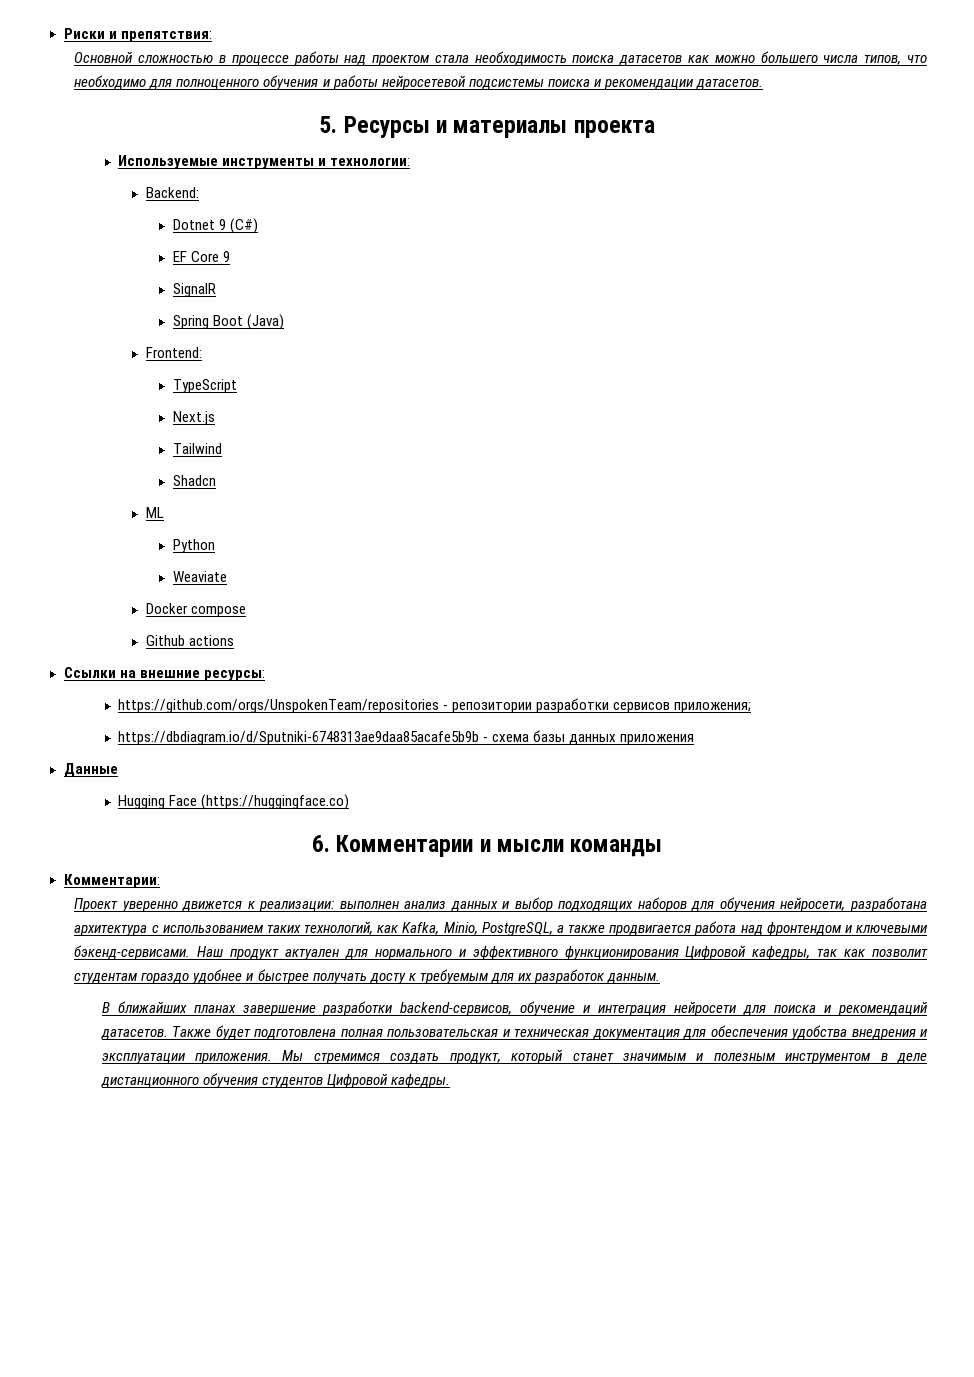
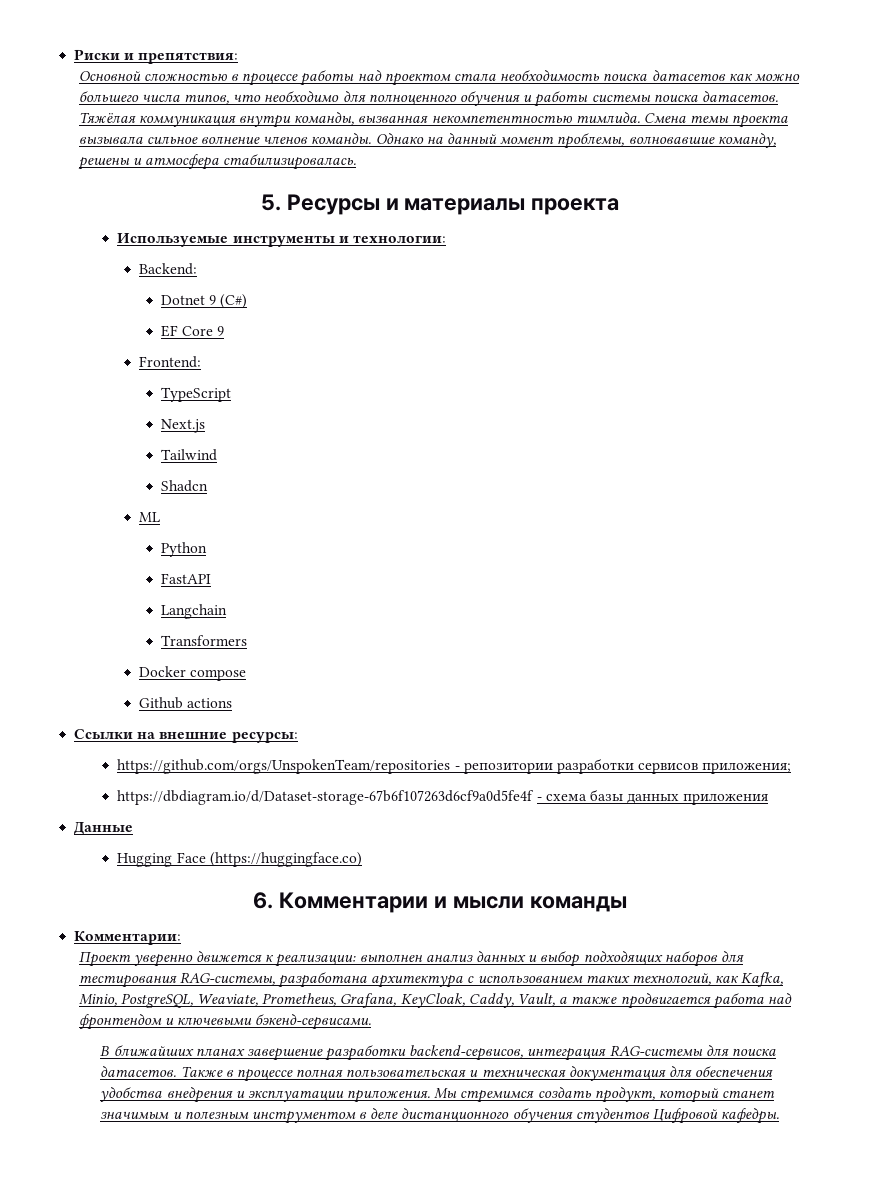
[381,75,763,90] нейросетевой подсистемы поиска и рекомендации датасетов. -> [591,90,778,102] [78,111,789,128] [78,132,776,149] [77,154,357,170] системы поиска датасетов. Тяжёлая коммуникация внутри команды, вызванная некомпетентностью тимлида. Смена темы проекта вызывала сильное волнение членов команды. Однако на данный момент проблемы, волновавшие команду, решены и атмосфера стабилизировалась.
[172,283,216,297] [172,314,284,330] // SignalR // Spring Boot (Java) -> (225, 331) none
[172,571,227,582] Weaviate -> [160,573,211,584] [160,604,227,619] [160,635,247,646] FastAPI // Langchain // Transformers
[118,731,480,745] https://dbdiagram.io/d/Sputniki-6748313ae9daa85acafe5b9b -> [117,790,535,805] https://dbdiagram.io/d/Dataset-storage-67b6f107263d6cf9a0d5fe4f
[719,897,846,912] обучения нейросети, -> [78,972,275,988] тестирования RAG-системы,
(553, 929) none -> [197,993,555,1008] Weaviate, Prometheus, Grafana, KeyCloak, Caddy, Vault,
[197,945,928,960] [74,969,660,984] Наш продукт актуален для нормального и эффективного функционирования Цифровой кафедры, так как позволит студентам гораздо удобнее и быстрее получать досту к требуемым для их разработок данным. -> (372, 1021) none
[520,1001,927,1016] [100,1025,337,1040] обучение и интеграция нейросети для поиска и рекомендаций датасетов. Также будет подготовлена -> [527,1044,776,1061] [100,1065,293,1082] интеграция RAG-системы для поиска датасетов. Также в процессе

